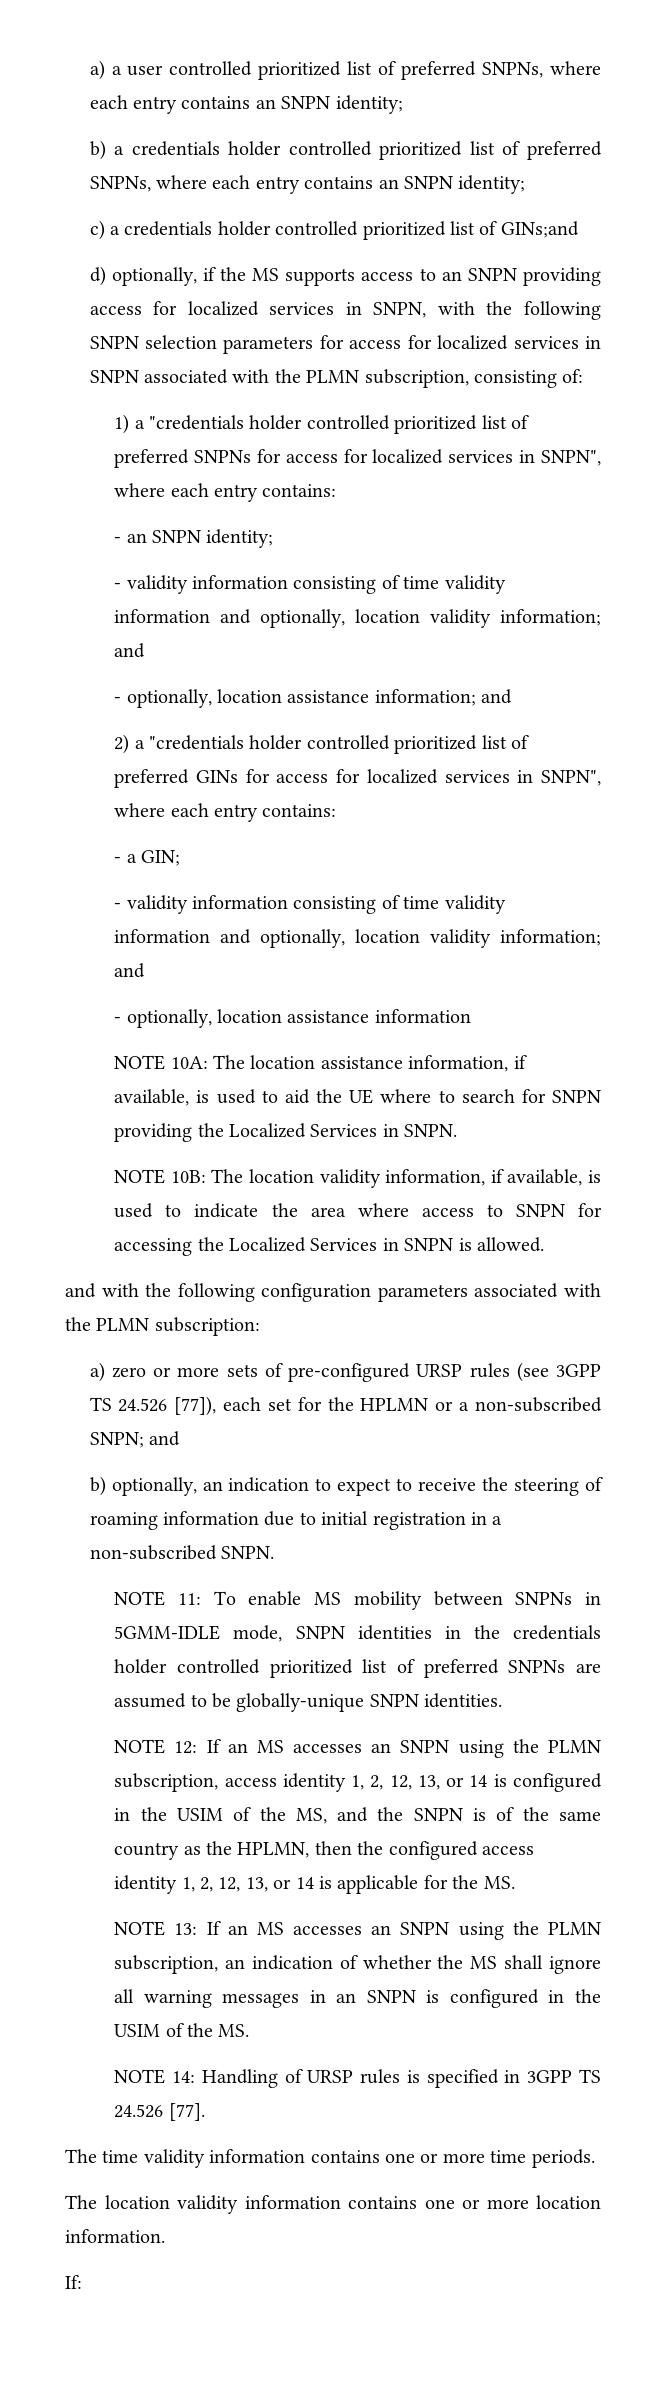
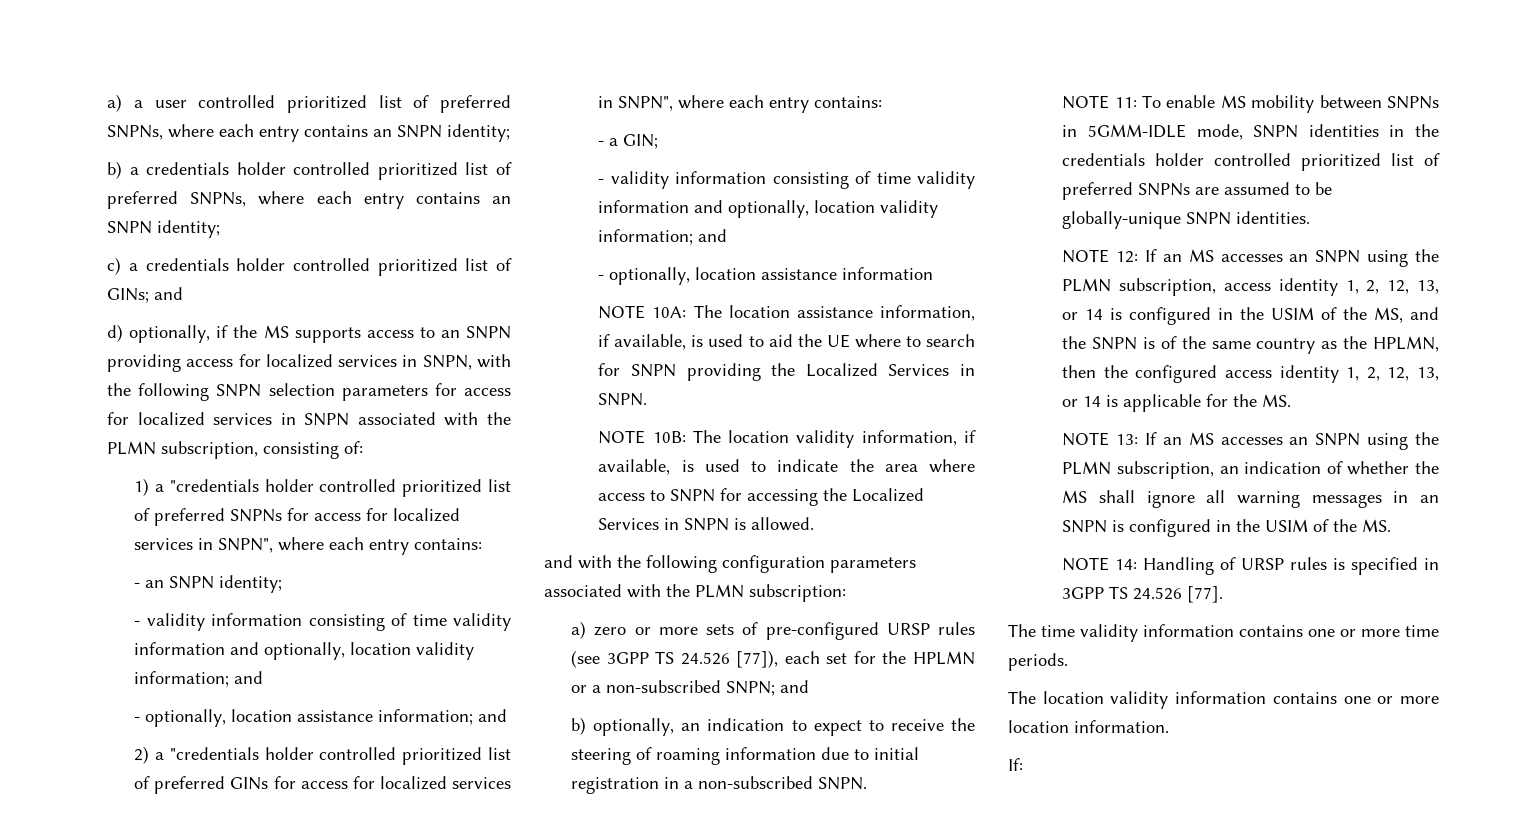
[500,221,579,238] GINs;and -> [107,287,184,303] GINs; and

